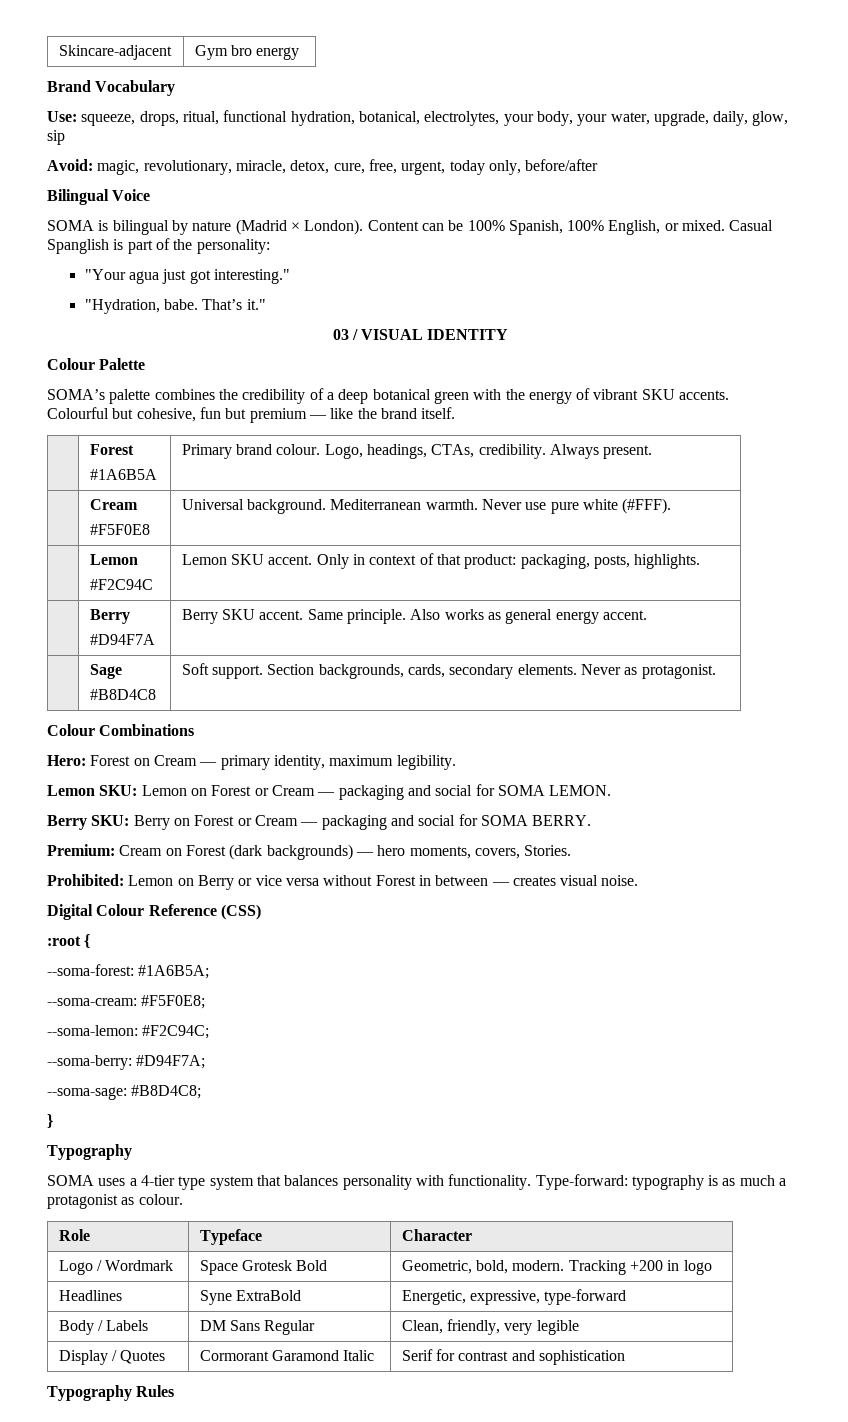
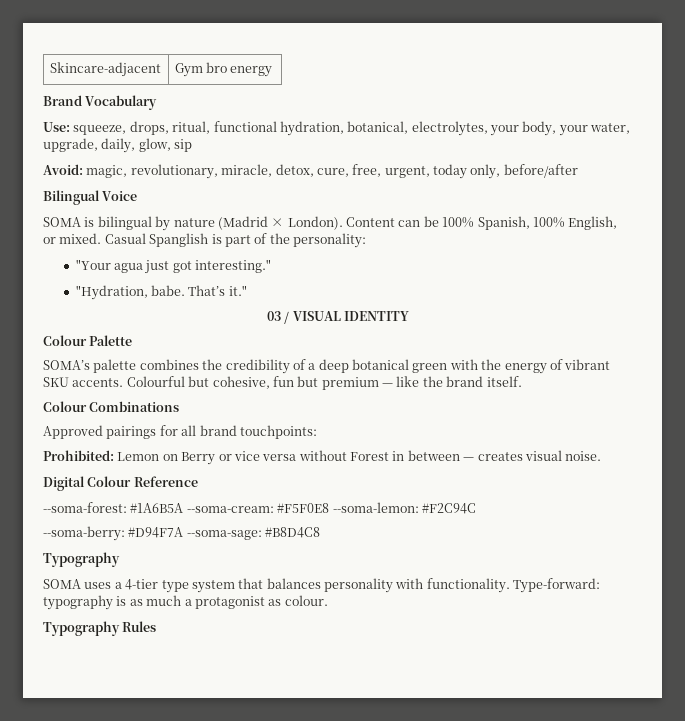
[89,444,134,455] [89,469,157,480] [181,444,653,459] [89,499,138,510] [89,524,150,535] [181,498,672,514] [89,554,138,565] [89,579,153,590] [181,553,701,569] [89,609,130,624] [89,634,155,645] [181,609,648,624] [89,664,122,679] [89,689,156,700] [181,663,716,679] [47,724,195,736] [47,755,456,770] [47,784,612,800] [47,814,592,830] [47,844,572,860] // | Forest // #1A6B5A | Primary brand colour. Logo, headings, CTAs, credibility. Always present. // | Cream // #F5F0E8 | Universal background. Mediterranean warmth. Never use pure white (#FFF). // | Lemon // #F2C94C | Lemon SKU accent. Only in context of that product: packaging, posts, highlights. // | Berry // #D94F7A | Berry SKU accent. Same principle. Also works as general energy accent. // | Sage // #B8D4C8 | Soft support. Section backgrounds, cards, secondary elements. Never as protagonist. // Colour Combinations // Hero: Forest on Cream — primary identity, maximum legibility. // Lemon SKU: Lemon on Forest or Cream — packaging and social for SOMA LEMON. // Berry SKU: Berry on Forest or Cream — packaging and social for SOMA BERRY. // Premium: Cream on Forest (dark backgrounds) — hero moments, covers, Stories. -> [43,401,180,412] [43,425,317,439] // Colour Combinations // Approved pairings for all brand touchpoints:
[220,904,261,920] [47,934,91,948] [47,964,210,979] [47,995,206,1009] [47,1025,210,1039] [47,1055,206,1070] [47,1085,202,1100] [47,1114,53,1128] (CSS) // :root { // --soma-forest: #1A6B5A; // --soma-cream: #F5F0E8; // --soma-lemon: #F2C94C; // --soma-berry: #D94F7A; // --soma-sage: #B8D4C8; // } -> [43,502,476,514] [43,526,321,541] // --soma-forest: #1A6B5A --soma-cream: #F5F0E8 --soma-lemon: #F2C94C // --soma-berry: #D94F7A --soma-sage: #B8D4C8
[58,1229,90,1241] [199,1229,262,1245] [401,1229,472,1241] [58,1260,174,1275] [199,1260,328,1275] [401,1260,712,1275] [58,1290,122,1301] [199,1290,302,1305] [401,1289,627,1305] [58,1320,149,1335] [199,1320,316,1335] [401,1319,579,1335] [58,1350,166,1365] [199,1350,375,1361] [401,1349,626,1365] // Role | Typeface | Character // Logo / Wordmark | Space Grotesk Bold | Geometric, bold, modern. Tracking +200 in logo // Headlines | Syne ExtraBold | Energetic, expressive, type-forward // Body / Labels | DM Sans Regular | Clean, friendly, very legible // Display / Quotes | Cormorant Garamond Italic | Serif for contrast and sophistication -> (328, 600) none

